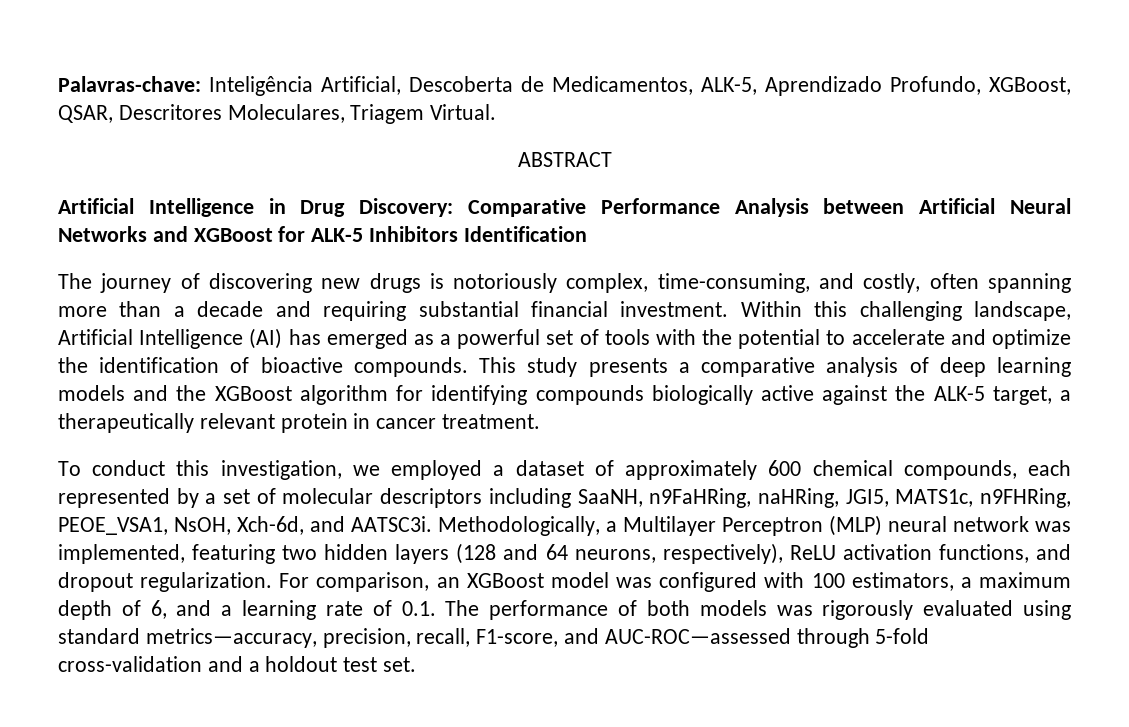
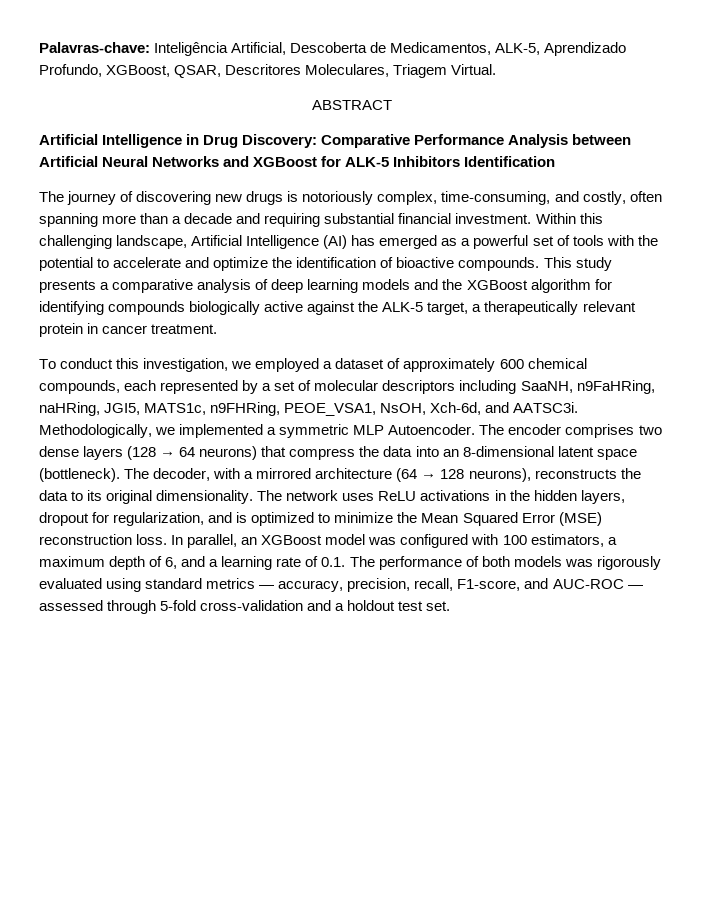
[606,515,1071,536] [58,543,1071,564] [58,572,430,592] a Multilayer Perceptron (MLP) neural network was implemented, featuring two hidden layers (128 and 64 neurons, respectively), ReLU activation functions, and dropout regularization. For comparison, -> [155,424,662,438] [39,446,637,460] [39,468,641,482] [39,490,625,504] [39,512,602,526] [39,534,238,548] we implemented a symmetric MLP Autoencoder. The encoder comprises two dense layers (128 → 64 neurons) that compress the data into an 8-dimensional latent space (bottleneck). The decoder, with a mirrored architecture (64 → 128 neurons), reconstructs the data to its original dimensionality. The network uses ReLU activations in the hidden layers, dropout for regularization, and is optimized to minimize the Mean Squared Error (MSE) reconstruction loss. In parallel,
[145,628,317,648] metrics—accuracy, -> [206,578,344,592] metrics — accuracy,
[604,628,791,644] AUC-ROC—assessed -> [552,579,643,589] [39,600,103,611] AUC-ROC — assessed

